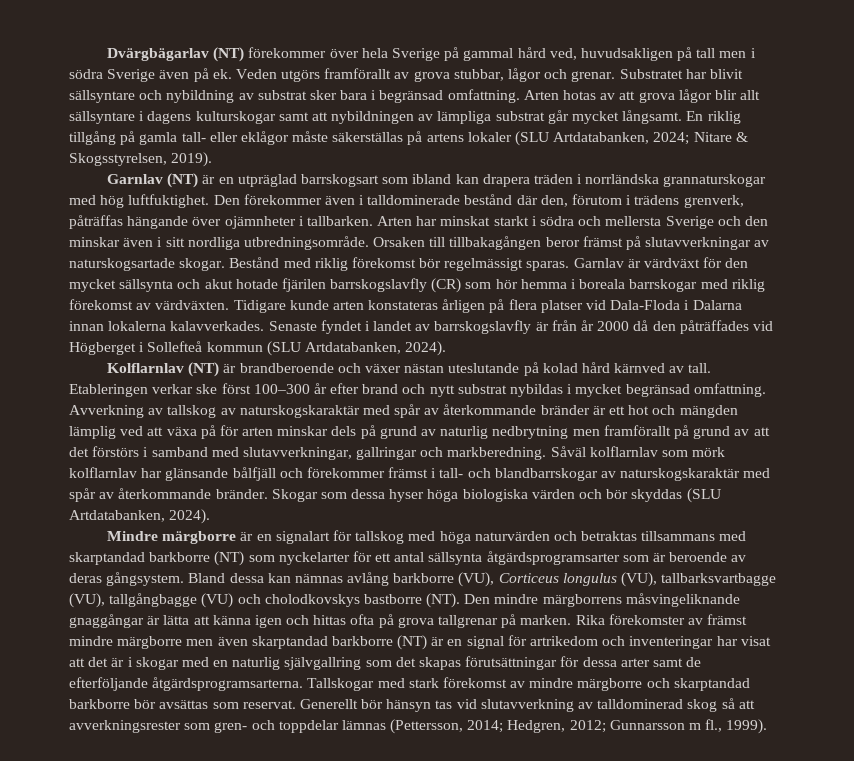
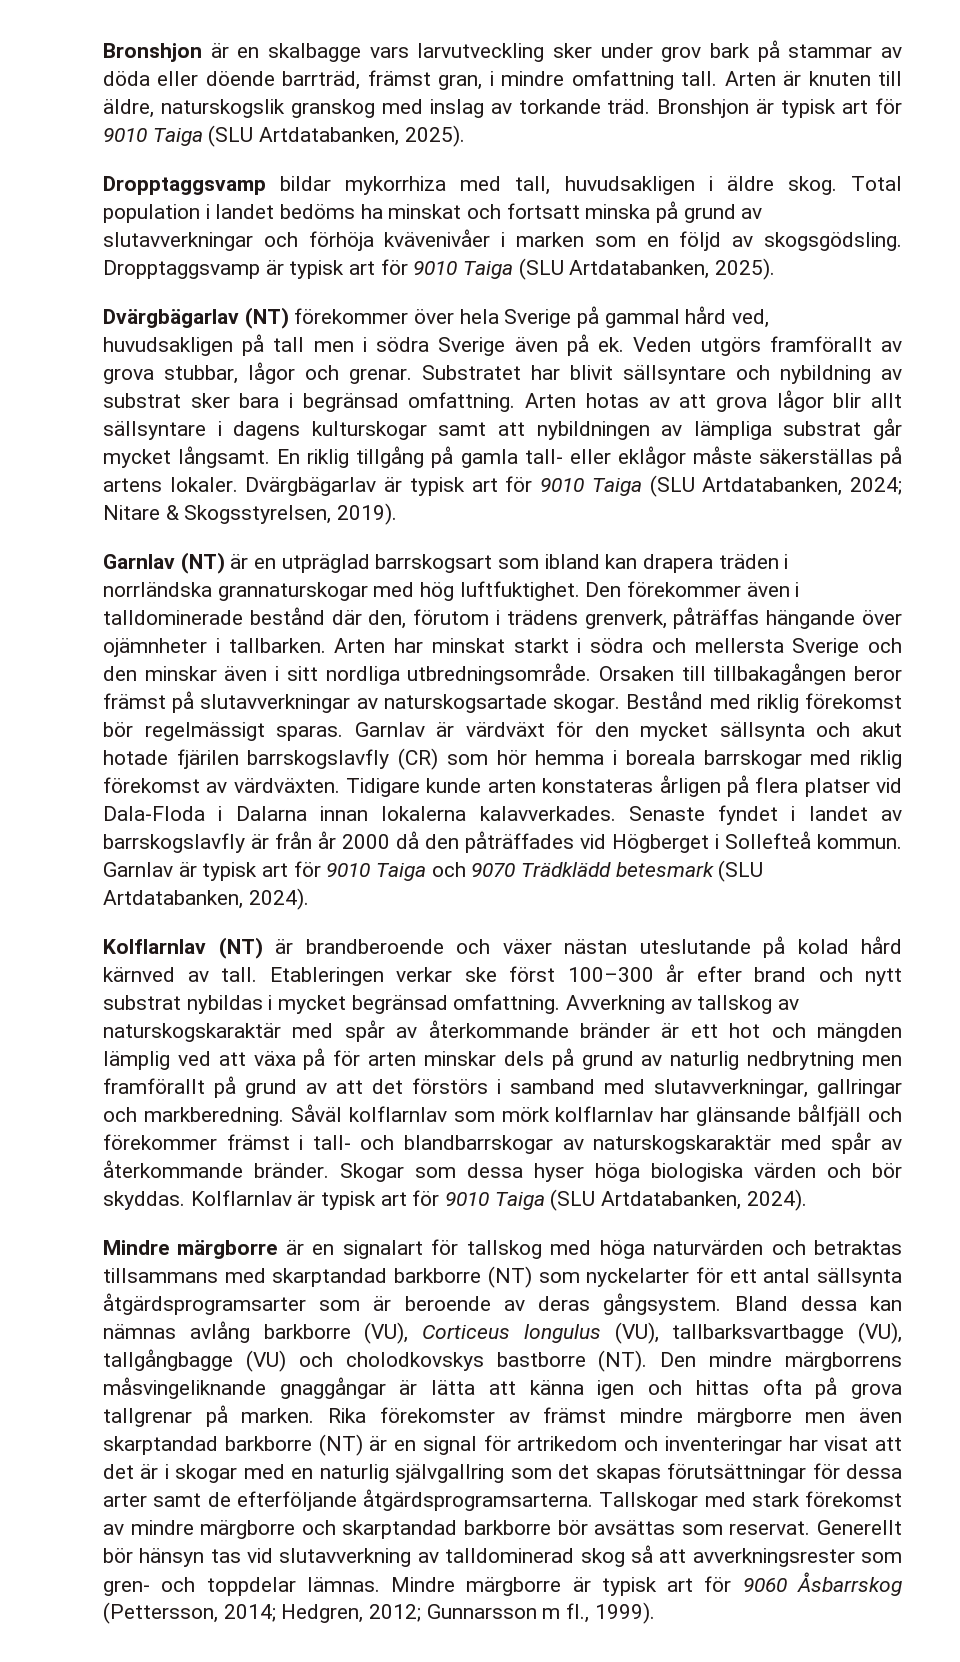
(107, 54) none -> [103,40,902,62] [103,70,902,90] [103,98,902,118] [103,125,465,147] [103,176,902,195] [103,201,763,223] [103,229,902,251] [103,258,776,280] Bronshjon är en skalbagge vars larvutveckling sker under grov bark på stammar av döda eller döende barrträd, främst gran, i mindre omfattning tall. Arten är knuten till äldre, naturskogslik granskog med inslag av torkande träd. Bronshjon är typisk art för 9010 Taiga (SLU Artdatabanken, 2025). // Dropptaggsvamp bildar mykorrhiza med tall, huvudsakligen i äldre skog. Total population i landet bedöms ha minskat och fortsatt minska på grund av slutavverkningar och förhöja kvävenivåer i marken som en följd av skogsgödsling. Dropptaggsvamp är typisk art för 9010 Taiga (SLU Artdatabanken, 2025). //
[467,132,512,142] lokaler -> [169,476,642,496] lokaler. Dvärgbägarlav är typisk art för 9010 Taiga
[206,342,263,352] kommun -> [817,834,902,849] [103,861,714,881] kommun. Garnlav är typisk art för 9010 Taiga och 9070 Trädklädd betesmark
[631,489,683,502] skyddas -> [103,1190,545,1210] skyddas. Kolflarnlav är typisk art för 9010 Taiga
[341,720,386,730] lämnas -> [306,1572,902,1596] lämnas. Mindre märgborre är typisk art för 9060 Åsbarrskog

